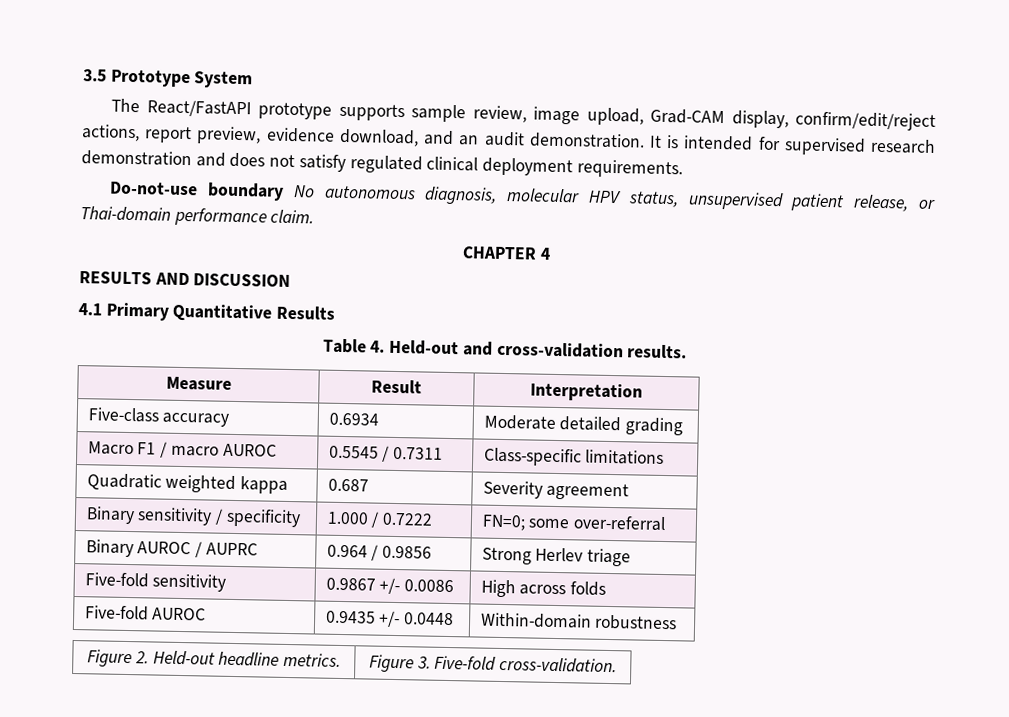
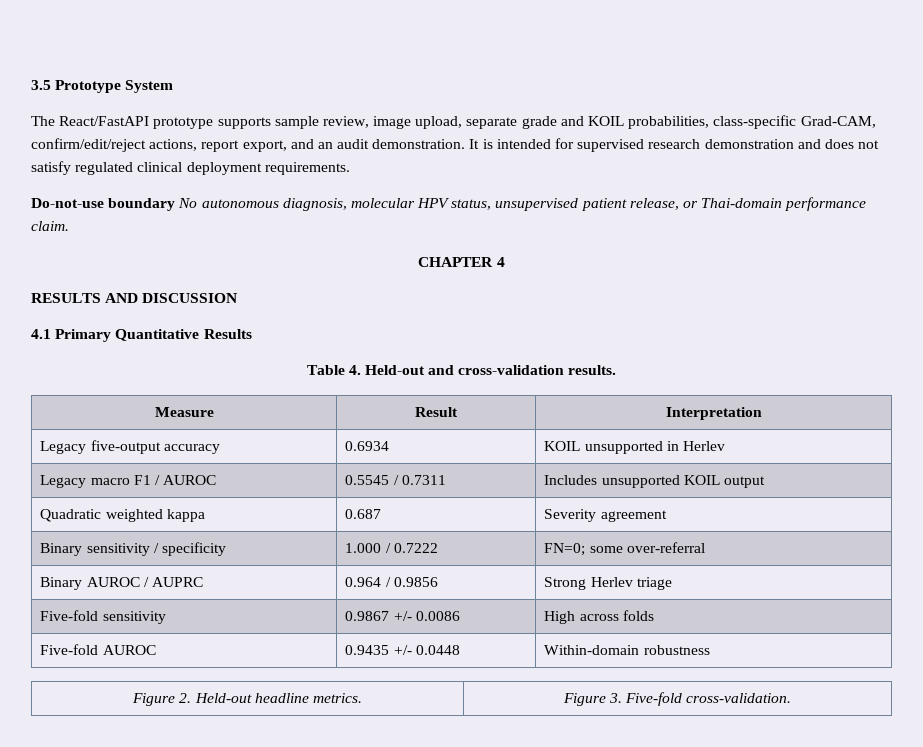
[650,108,937,132] [82,124,419,147] Grad-CAM display, confirm/edit/reject actions, report preview, evidence download, -> [466,115,876,129] [31,138,287,152] separate grade and KOIL probabilities, class-specific Grad-CAM, confirm/edit/reject actions, report export,
[87,407,160,423] Five-class -> [40,440,161,454] Legacy five-output
[483,414,684,436] [87,441,134,456] Moderate detailed grading // Macro -> [544,441,725,454] [40,475,130,488] KOIL unsupported in Herlev // Legacy macro
[170,445,219,457] macro -> (160, 480) none
[483,447,665,467] Class-specific limitations -> [544,475,765,488] Includes unsupported KOIL output

